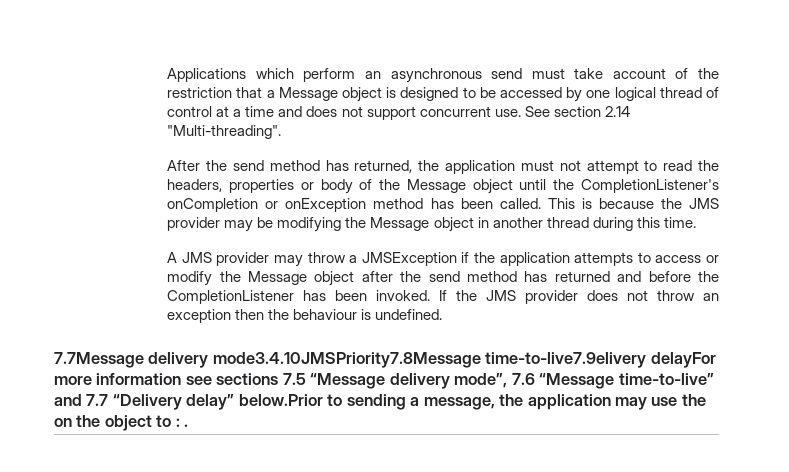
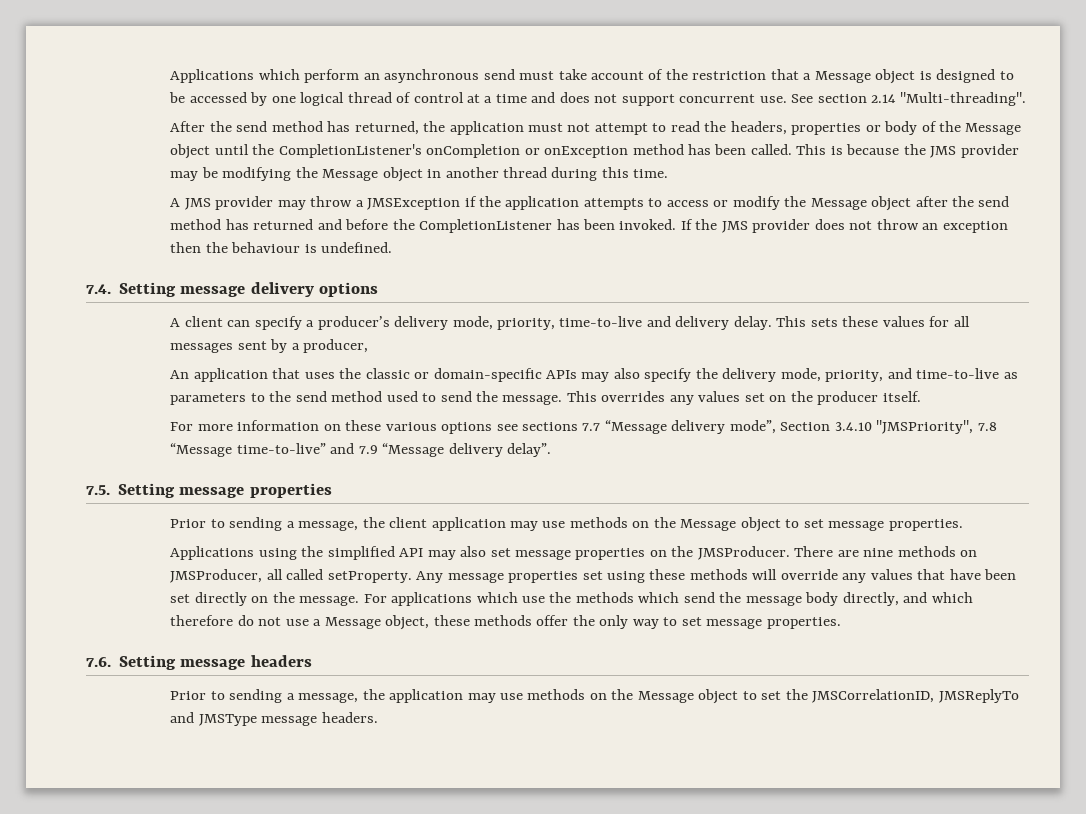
[54,352,716,368] [54,373,182,385] 7.7Message delivery mode3.4.10JMSPriority7.8Message time-to-live7.9elivery delayFor more information -> [86,282,378,297] [170,316,970,330] [170,339,369,353] [170,368,1018,382] [170,391,921,405] [170,420,493,434] 7.4. Setting message delivery options // A client can specify a producer’s delivery mode, priority, time-to-live and delivery delay. This sets these values for all messages sent by a producer, // An application that uses the classic or domain-specific APIs may also specify the delivery mode, priority, and time-to-live as parameters to the send method used to send the message. This overrides any values set on the producer itself. // For more information on these various options
[282,373,306,385] 7.5 -> [582,423,601,431] 7.7
[511,373,714,389] [54,394,323,410] 7.6 “Message time-to-live” and 7.7 “Delivery delay” below.Prior -> [780,420,997,434] [170,443,552,457] [86,483,332,498] [170,517,963,532] [170,546,978,560] [170,569,1017,583] [170,592,973,606] [170,615,841,630] [86,655,312,670] [170,691,207,700] Section 3.4.10 "JMSPriority", 7.8 “Message time-to-live” and 7.9 “Message delivery delay”. // 7.5. Setting message properties // Prior to sending a message, the client application may use methods on the Message object to set message properties. // Applications using the simplified API may also set message properties on the JMSProducer. There are nine methods on JMSProducer, all called setProperty. Any message properties set using these methods will override any values that have been set directly on the message. For applications which use the methods which send the message body directly, and which therefore do not use a Message object, these methods offer the only way to set message properties. // 7.6. Setting message headers // Prior
[681,394,706,406] [54,415,189,431] the on the object to : . -> [527,689,1019,704] [170,712,378,726] methods on the Message object to set the JMSCorrelationID, JMSReplyTo and JMSType message headers.

